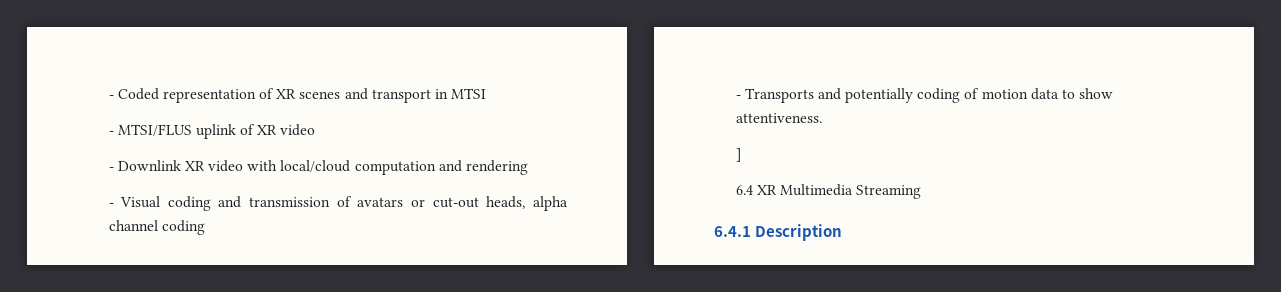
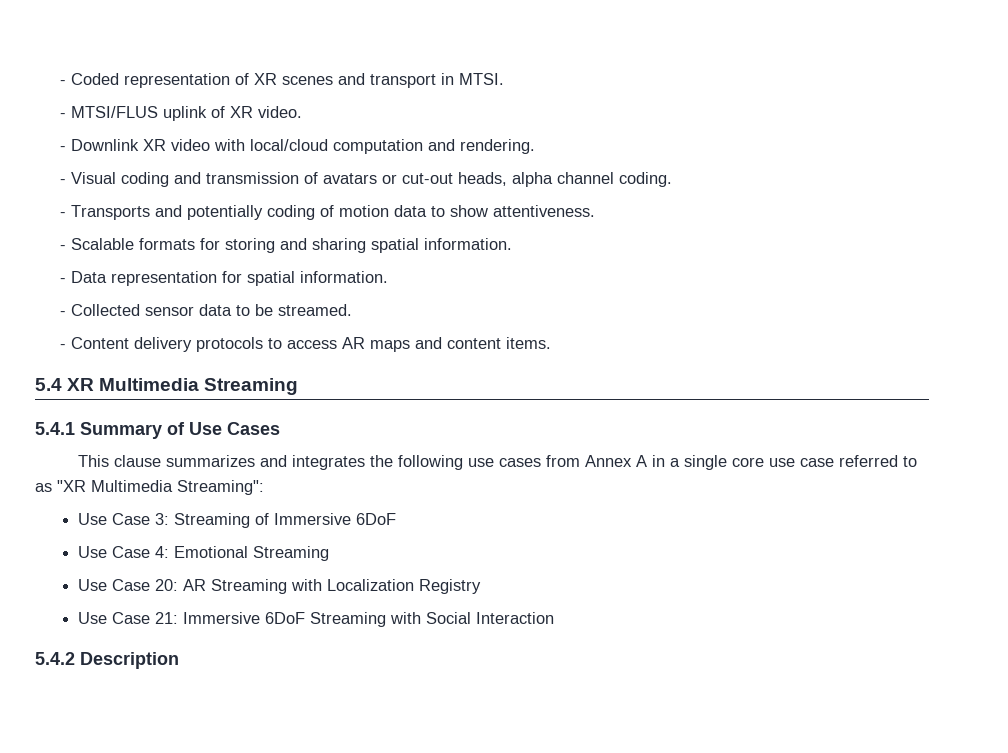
[451,88,487,99] MTSI -> [458,73,504,85] MTSI.
[280,124,316,136] video -> [257,106,302,118] video.
[465,160,528,175] rendering -> [459,139,535,154] rendering.
[161,220,205,235] coding -> [618,172,672,187] coding.
[735,148,742,162] [735,184,922,199] [714,226,751,237] ] // 6.4 XR Multimedia Streaming // 6.4.1 -> [59,238,512,253] [59,271,388,286] [59,304,352,316] [59,337,551,352] [35,378,299,395] [35,422,280,439] [77,455,917,470] [35,480,264,495] [77,513,396,528] [77,546,329,561] [77,579,481,594] [77,612,554,627] [35,652,75,665] - Scalable formats for storing and sharing spatial information. // - Data representation for spatial information. // - Collected sensor data to be streamed. // - Content delivery protocols to access AR maps and content items. // 5.4 XR Multimedia Streaming // 5.4.1 Summary of Use Cases // This clause summarizes and integrates the following use cases from Annex A in a single core use case referred to as "XR Multimedia Streaming": // Use Case 3: Streaming of Immersive 6DoF // Use Case 4: Emotional Streaming // Use Case 20: AR Streaming with Localization Registry // Use Case 21: Immersive 6DoF Streaming with Social Interaction // 5.4.2

